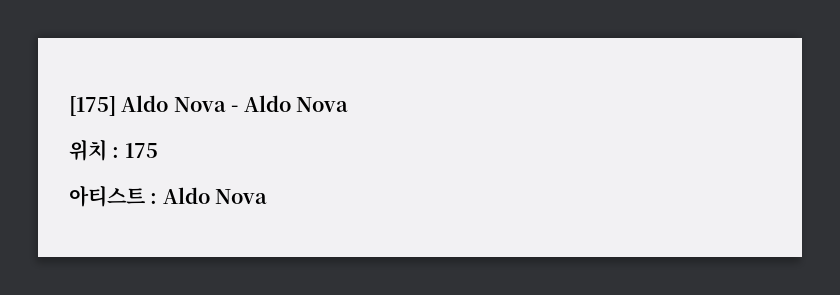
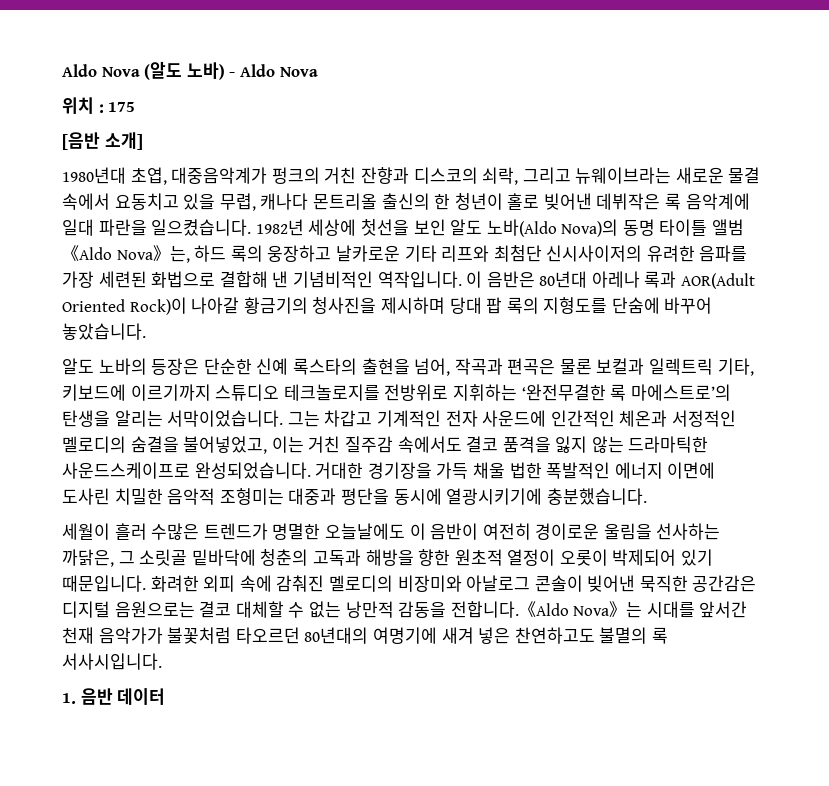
[69,95,226,116] [175] Aldo Nova -> [62,61,225,80] Aldo Nova (알도 노바)
[69,185,268,207] 아티스트 : Aldo Nova -> [62,132,143,150] [62,167,761,185] [62,193,750,211] [62,219,745,237] [62,245,748,263] [62,271,756,289] [62,297,713,315] [62,323,146,340] [62,358,754,376] [62,384,731,401] [62,410,736,427] [62,436,709,454] [62,462,716,479] [62,488,647,505] [62,523,721,540] [62,549,714,567] [62,575,757,592] [62,601,748,618] [62,627,668,644] [62,653,162,670] [62,688,166,705] [음반 소개] // 1980년대 초엽, 대중음악계가 펑크의 거친 잔향과 디스코의 쇠락, 그리고 뉴웨이브라는 새로운 물결 속에서 요동치고 있을 무렵, 캐나다 몬트리올 출신의 한 청년이 홀로 빚어낸 데뷔작은 록 음악계에 일대 파란을 일으켰습니다. 1982년 세상에 첫선을 보인 알도 노바(Aldo Nova)의 동명 타이틀 앨범《Aldo Nova》는, 하드 록의 웅장하고 날카로운 기타 리프와 최첨단 신시사이저의 유려한 음파를 가장 세련된 화법으로 결합해 낸 기념비적인 역작입니다. 이 음반은 80년대 아레나 록과 AOR(Adult Oriented Rock)이 나아갈 황금기의 청사진을 제시하며 당대 팝 록의 지형도를 단숨에 바꾸어 놓았습니다. // 알도 노바의 등장은 단순한 신예 록스타의 출현을 넘어, 작곡과 편곡은 물론 보컬과 일렉트릭 기타, 키보드에 이르기까지 스튜디오 테크놀로지를 전방위로 지휘하는 ‘완전무결한 록 마에스트로’의 탄생을 알리는 서막이었습니다. 그는 차갑고 기계적인 전자 사운드에 인간적인 체온과 서정적인 멜로디의 숨결을 불어넣었고, 이는 거친 질주감 속에서도 결코 품격을 잃지 않는 드라마틱한 사운드스케이프로 완성되었습니다. 거대한 경기장을 가득 채울 법한 폭발적인 에너지 이면에 도사린 치밀한 음악적 조형미는 대중과 평단을 동시에 열광시키기에 충분했습니다. // 세월이 흘러 수많은 트렌드가 명멸한 오늘날에도 이 음반이 여전히 경이로운 울림을 선사하는 까닭은, 그 소릿골 밑바닥에 청춘의 고독과 해방을 향한 원초적 열정이 오롯이 박제되어 있기 때문입니다. 화려한 외피 속에 감춰진 멜로디의 비장미와 아날로그 콘솔이 빚어낸 묵직한 공간감은 디지털 음원으로는 결코 대체할 수 없는 낭만적 감동을 전합니다.《Aldo Nova》는 시대를 앞서간 천재 음악가가 불꽃처럼 타오르던 80년대의 여명기에 새겨 넣은 찬연하고도 불멸의 록 서사시입니다. // 1. 음반 데이터

